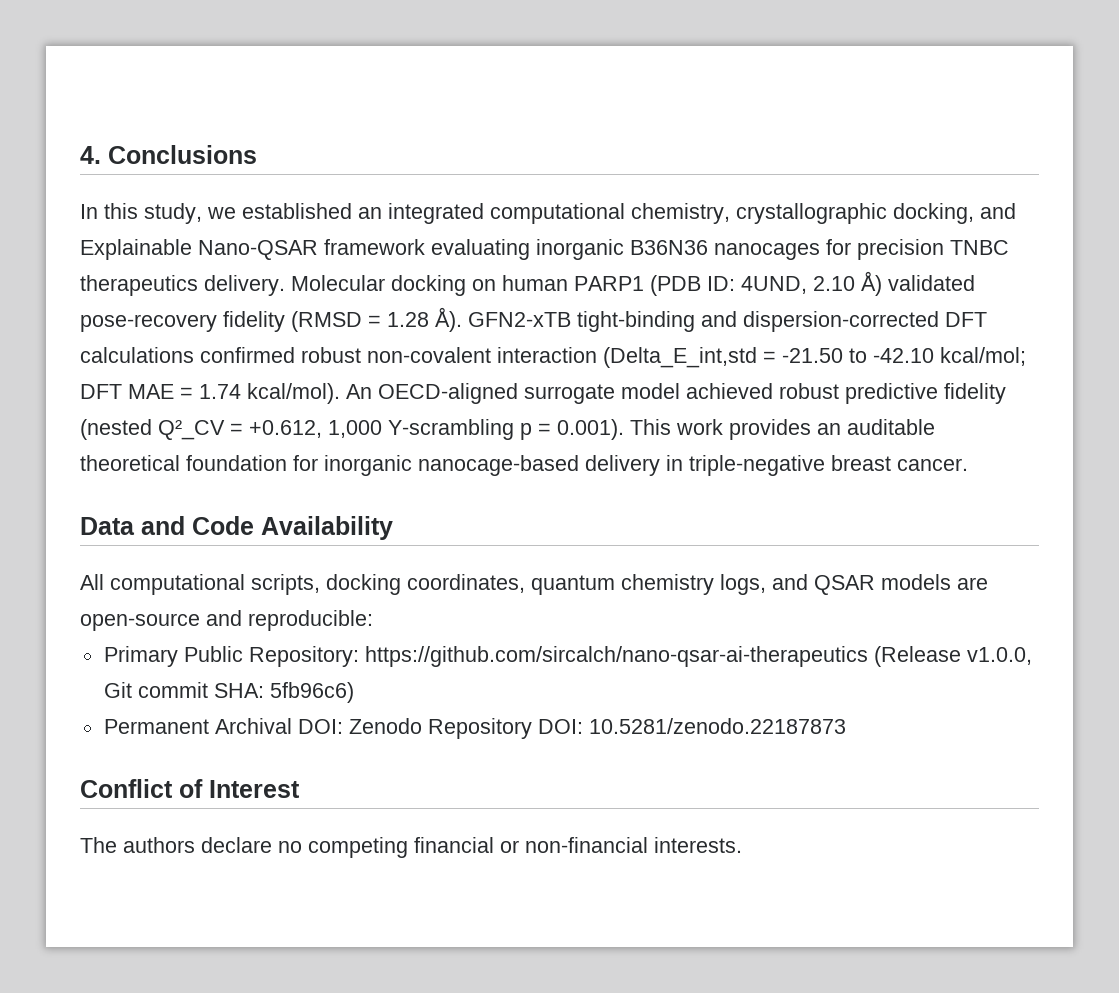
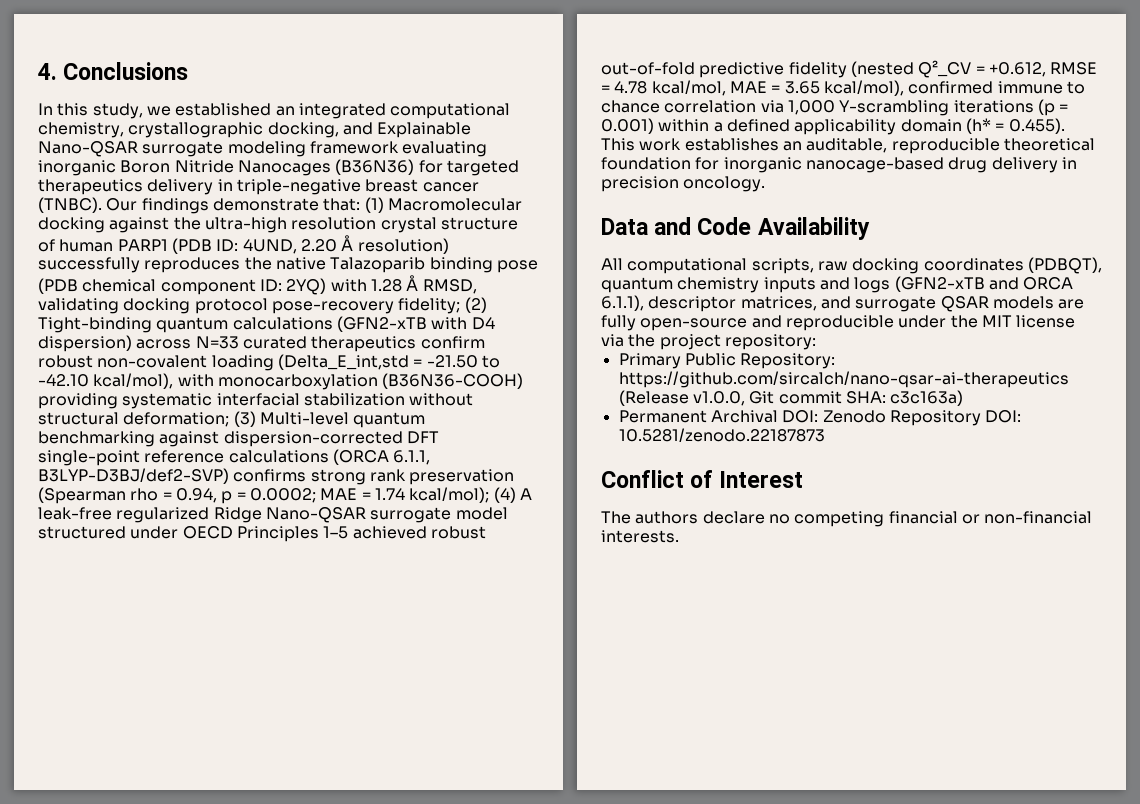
(318, 250) none -> [142,141,306,157] surrogate modeling
[630,239,1009,260] [80,275,496,296] B36N36 nanocages for precision TNBC therapeutics delivery. Molecular docking on -> [120,159,519,176] [38,179,479,195] [38,197,522,214] [38,217,518,233] [38,239,55,252] Boron Nitride Nanocages (B36N36) for targeted therapeutics delivery in triple-negative breast cancer (TNBC). Our findings demonstrate that: (1) Macromolecular docking against the ultra-high resolution crystal structure of
[813,271,975,296] [80,307,987,332] [80,347,295,363] 2.10 Å) validated pose-recovery fidelity (RMSD = 1.28 Å). GFN2-xTB tight-binding and dispersion-corrected DFT calculations confirmed -> [300,235,449,254] [38,257,538,273] [38,275,477,295] [38,297,487,314] [38,316,495,333] [38,335,485,352] 2.20 Å resolution) successfully reproduces the native Talazoparib binding pose (PDB chemical component ID: 2YQ) with 1.28 Å RMSD, validating docking protocol pose-recovery fidelity; (2) Tight-binding quantum calculations (GFN2-xTB with D4 dispersion) across N=33 curated therapeutics confirm
[497,347,597,363] interaction -> [211,355,274,371] loading
[940,347,1026,366] [80,383,680,404] kcal/mol; DFT MAE = 1.74 kcal/mol). An OECD-aligned surrogate model -> [93,373,524,390] [38,393,474,409] [38,411,426,428] [38,431,439,447] [38,449,431,466] [38,468,515,485] [38,487,532,504] [38,507,508,523] [38,526,349,542] kcal/mol), with monocarboxylation (B36N36-COOH) providing systematic interfacial stabilization without structural deformation; (3) Multi-level quantum benchmarking against dispersion-corrected DFT single-point reference calculations (ORCA 6.1.1, B3LYP-D3BJ/def2-SVP) confirms strong rank preservation (Spearman rho = 0.94, p = 0.0002; MAE = 1.74 kcal/mol); (4) A leak-free regularized Ridge Nano-QSAR surrogate model structured under OECD Principles 1–5
(839, 391) none -> [601,62,695,75] out-of-fold
[328,419,935,440] 1,000 Y-scrambling p = 0.001). This work provides an auditable -> [1050,62,1098,75] [601,80,1085,96] [601,99,1069,116] [601,118,1065,135] [601,138,1000,154] RMSE = 4.78 kcal/mol, MAE = 3.65 kcal/mol), confirmed immune to chance correlation via 1,000 Y-scrambling iterations (p = 0.001) within a defined applicability domain (h* = 0.455). This work establishes an auditable, reproducible
[585,455,968,476] delivery in triple-negative breast cancer. -> [948,157,1077,173] [601,176,766,192] drug delivery in precision oncology.
[326,574,808,595] docking coordinates, quantum chemistry logs, and -> [817,257,1102,274] [601,276,1074,293] [601,295,937,312] raw docking coordinates (PDBQT), quantum chemistry inputs and logs (GFN2-xTB and ORCA 6.1.1), descriptor matrices, and surrogate
(988, 583) none -> [601,315,636,331] fully
[248,610,373,631] reproducible: -> [785,315,1076,331] [601,334,816,350] reproducible under the MIT license via the project repository:
[269,682,354,703] 5fb96c6) -> [890,390,964,406] c3c163a)

